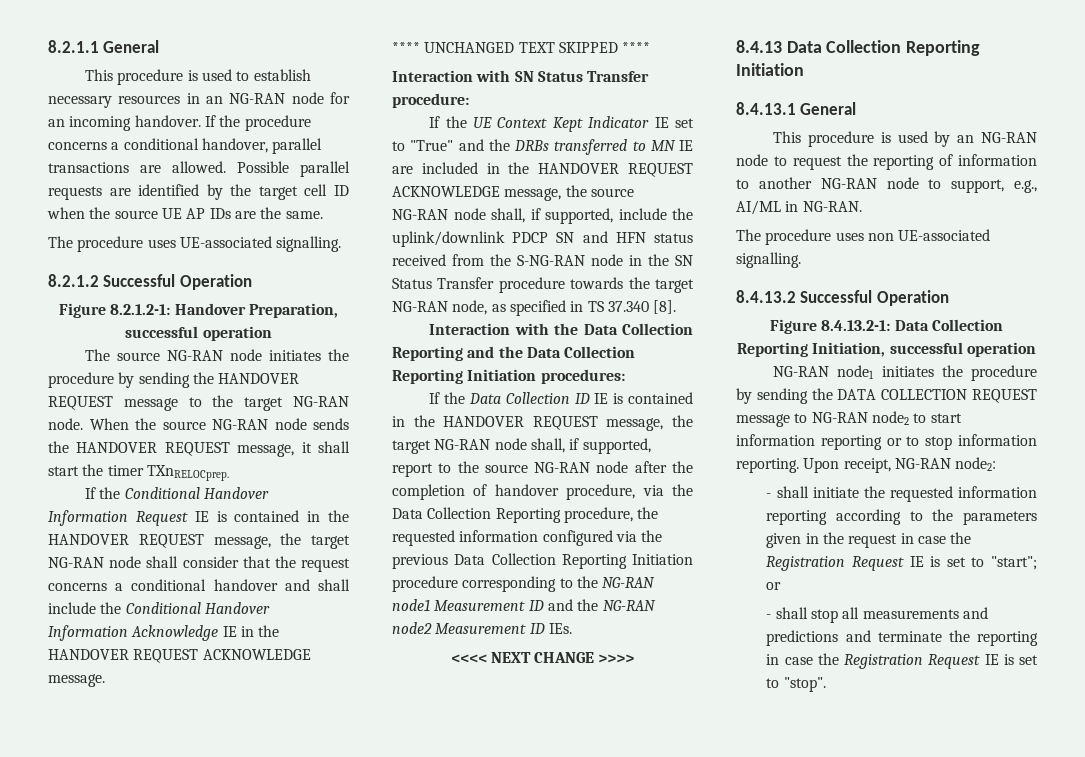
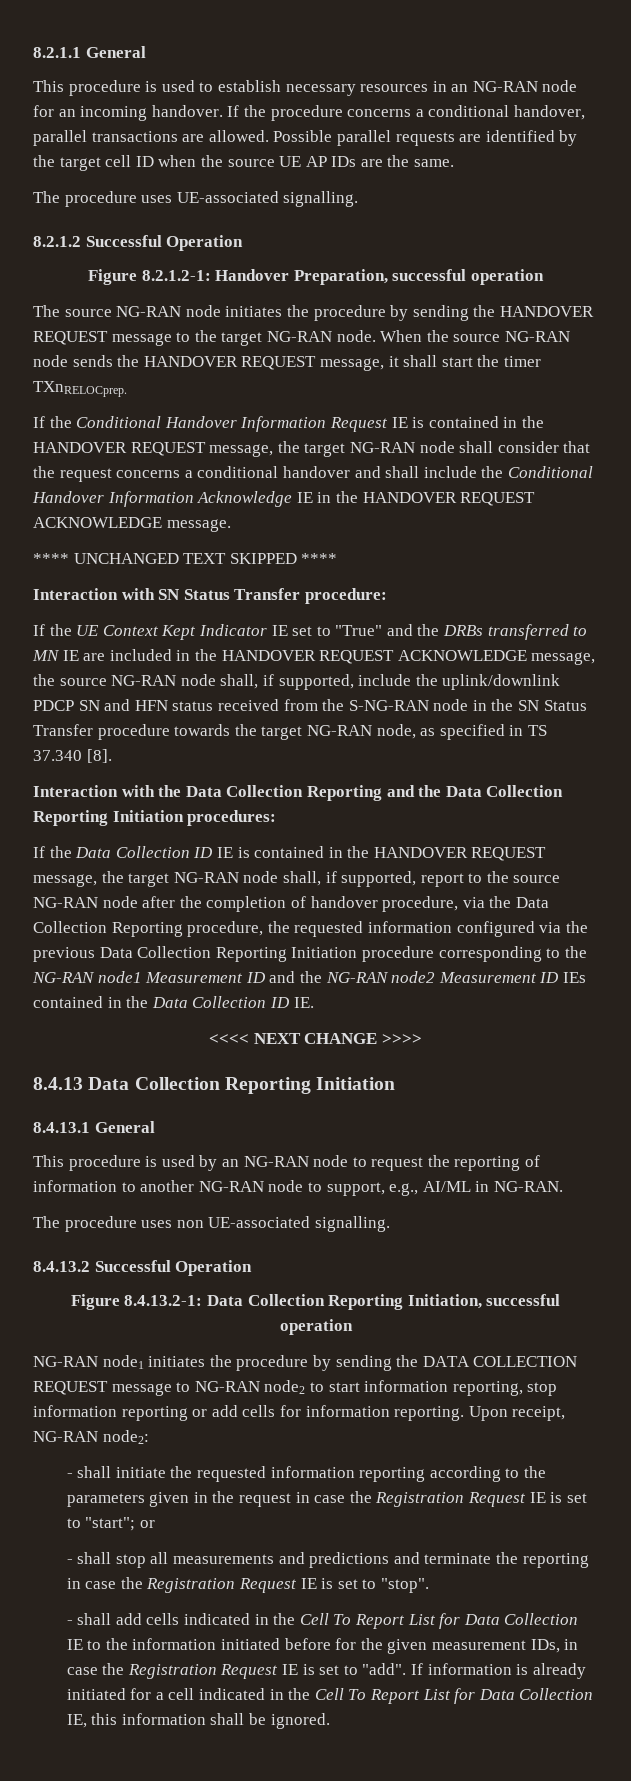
[548,623,572,634] IEs. -> [562,972,586,983] [33,996,314,1008] IEs contained in the Data Collection ID IE.
[820,435,953,450] reporting or to stop -> [452,1381,558,1396] [33,1405,301,1421] reporting, stop information reporting or add cells for
(826, 684) none -> [66,1613,579,1629] [66,1638,579,1654] [66,1663,586,1679] [66,1688,594,1704] [66,1713,330,1729] // - shall add cells indicated in the Cell To Report List for Data Collection IE to the information initiated before for the given measurement IDs, in case the Registration Request IE is set to "add". If information is already initiated for a cell indicated in the Cell To Report List for Data Collection IE, this information shall be ignored.

